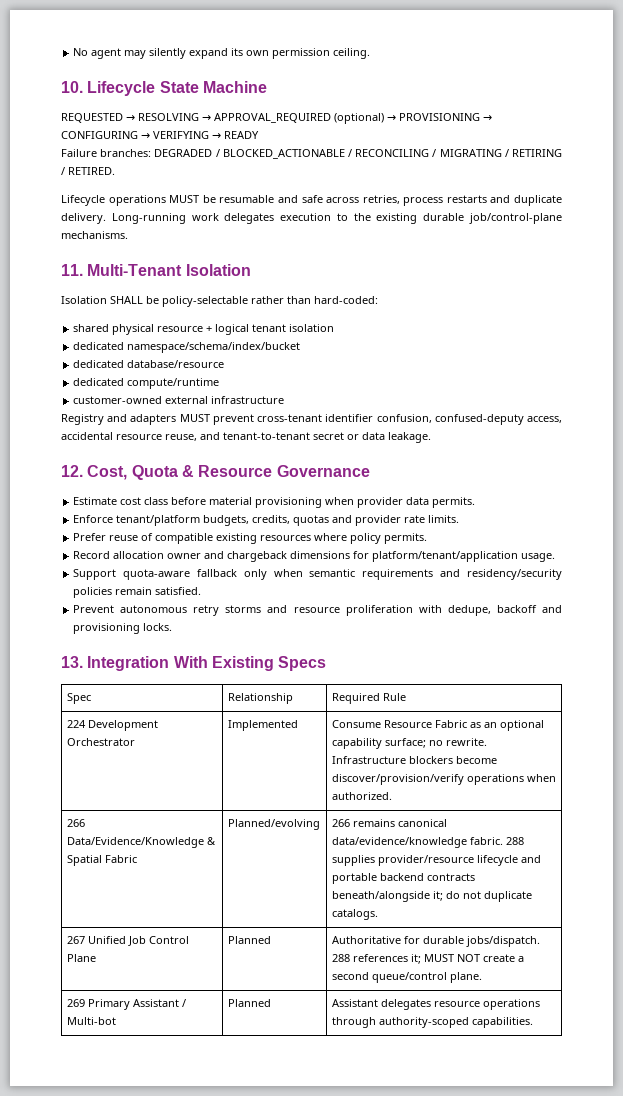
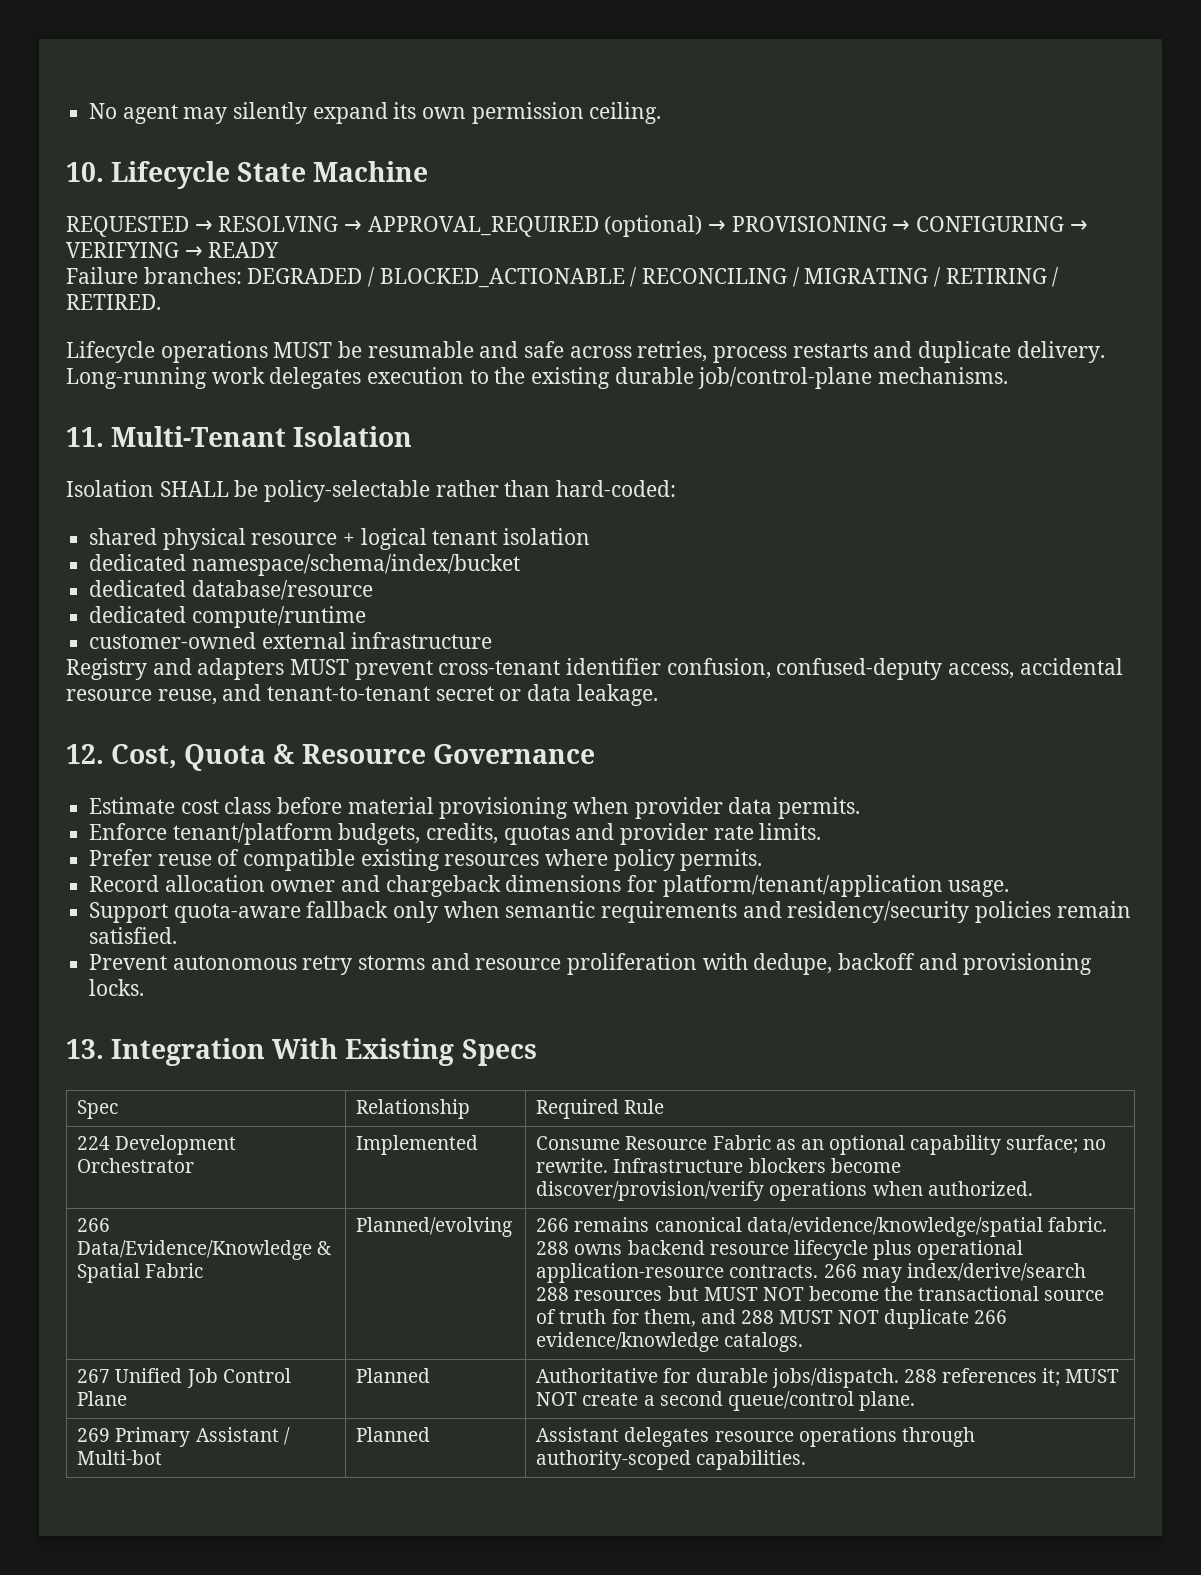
[331,837,467,848] data/evidence/knowledge -> [746,1217,1043,1237] data/evidence/knowledge/spatial
[331,855,541,866] [331,873,475,884] [331,891,532,902] supplies provider/resource lifecycle and portable backend contracts beneath/alongside it; do not duplicate -> [574,1240,1024,1260] [536,1263,1086,1283] [536,1286,1105,1301] [536,1309,1008,1329] [536,1332,720,1352] owns backend resource lifecycle plus operational application-resource contracts. 266 may index/derive/search 288 resources but MUST NOT become the transactional source of truth for them, and 288 MUST NOT duplicate 266 evidence/knowledge

